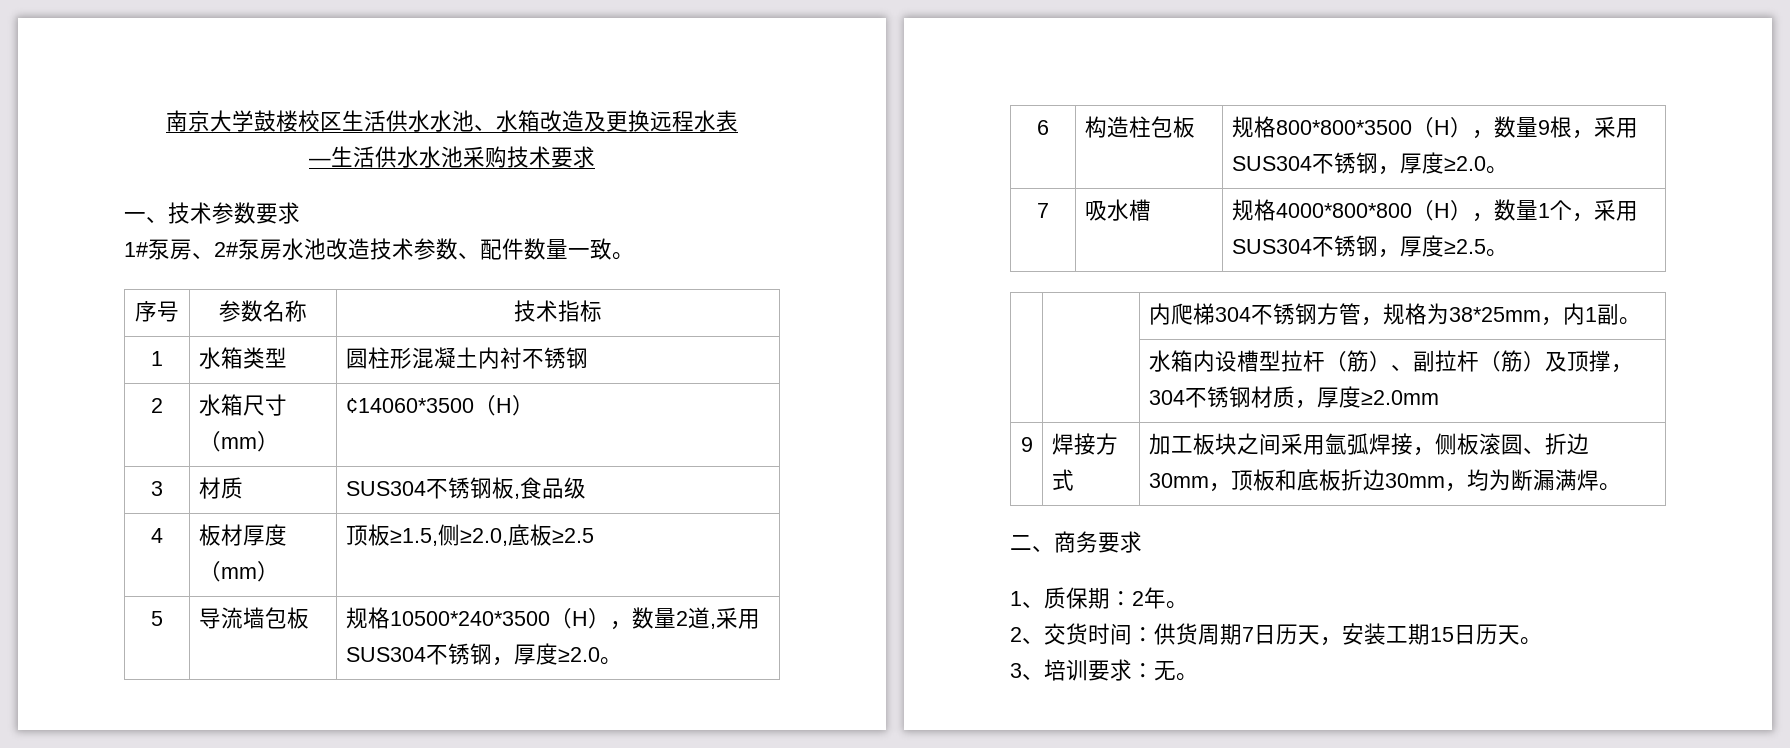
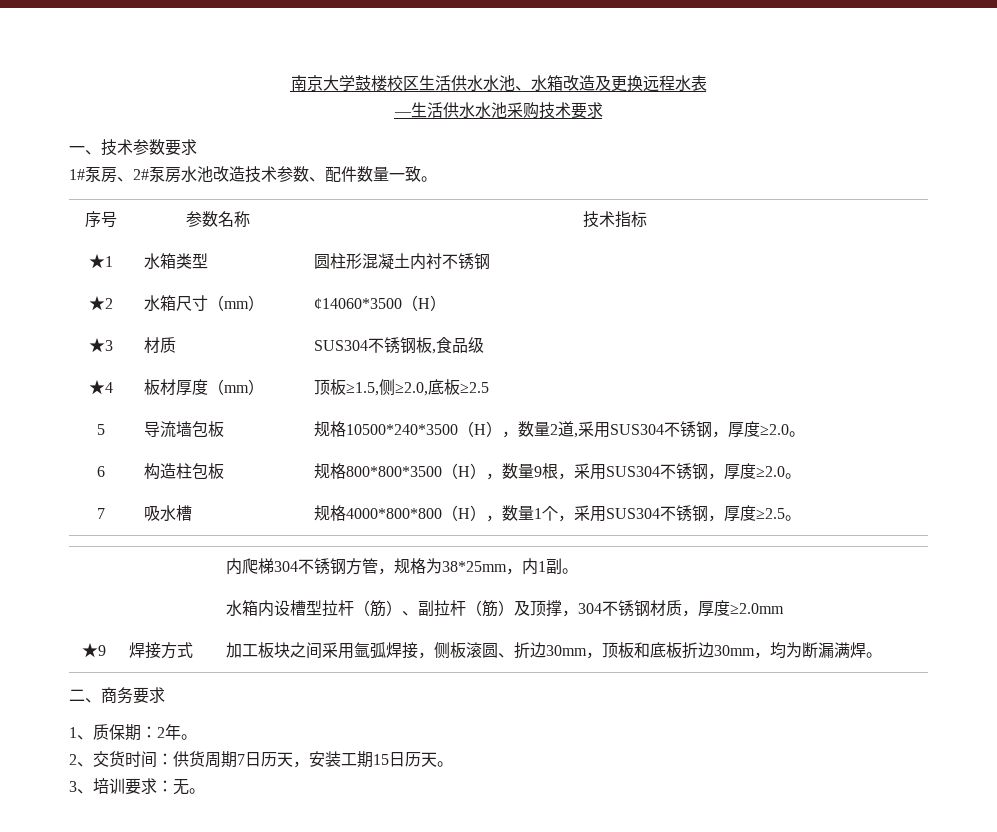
[151,351,163,366] 1 -> [89,254,113,269] ★1
[151,398,163,413] 2 -> [89,296,113,311] ★2
[151,481,163,496] 3 -> [89,338,113,353] ★3
[151,528,163,543] 4 -> [89,380,113,395] ★4
[1020,437,1033,452] 9 -> [81,643,106,658] ★9

